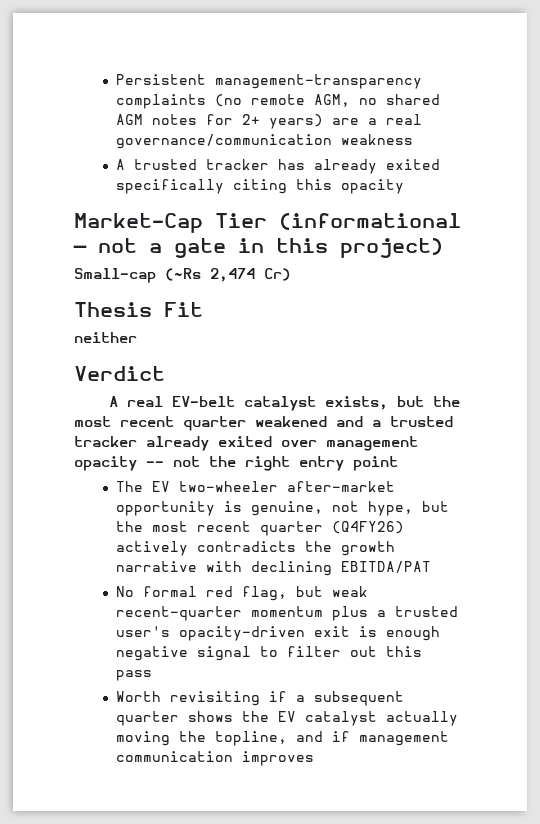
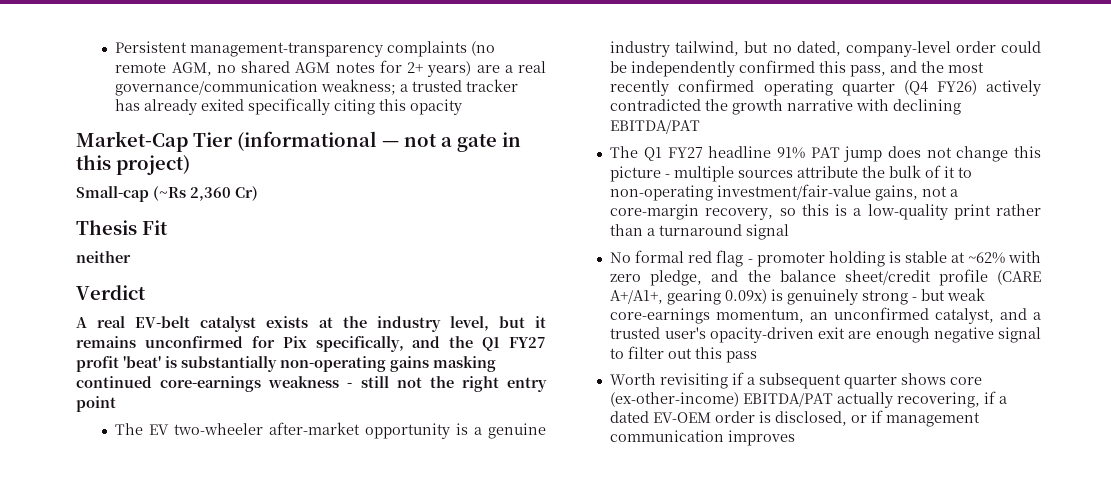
[341,134,414,145] [116,159,126,170] weakness // A -> [321,79,409,95] weakness; a
[210,268,255,282] 2,474 -> [190,187,231,201] 2,360
[324,396,460,410] [74,416,453,431] [74,436,418,451] [74,456,164,471] exists, but the most recent quarter weakened and a trusted tracker already exited over management opacity -- -> [266,316,547,332] [76,336,546,352] [76,356,496,372] [76,376,389,392] exists at the industry level, but it remains unconfirmed for Pix specifically, and the Q1 FY27 profit 'beat' is substantially non-operating gains masking continued core-earnings weakness - still
[251,501,450,516] [116,521,405,536] [116,541,297,556] genuine, not hype, but the most recent quarter (Q4FY26) actively contradicts -> [474,423,546,439] [610,41,1041,57] [610,60,985,77] [610,79,1041,96] [610,99,702,111] a genuine industry tailwind, but no dated, company-level order could be independently confirmed this pass, and the most recently confirmed operating quarter (Q4 FY26) actively contradicted
[116,586,369,601] [116,606,369,621] No formal red flag, but weak recent-quarter momentum plus -> [610,146,1041,162] [610,165,973,182] [610,184,959,201] [610,204,1041,220] [610,224,790,240] [610,250,1041,267] [610,269,1041,286] [610,288,986,305] [610,307,1028,324] The Q1 FY27 headline 91% PAT jump does not change this picture - multiple sources attribute the bulk of it to non-operating investment/fair-value gains, not a core-margin recovery, so this is a low-quality print rather than a turnaround signal // No formal red flag - promoter holding is stable at ~62% with zero pledge, and the balance sheet/credit profile (CARE A+/A1+, gearing 0.09x) is genuinely strong - but weak core-earnings momentum, an unconfirmed catalyst, and
[359,626,378,637] is -> [848,331,872,339] are
[242,711,459,726] [116,731,324,746] the EV catalyst actually moving the topline, and -> [950,377,983,385] [610,391,1008,408] [610,411,868,426] core (ex-other-income) EBITDA/PAT actually recovering, if a dated EV-OEM order is disclosed, or

